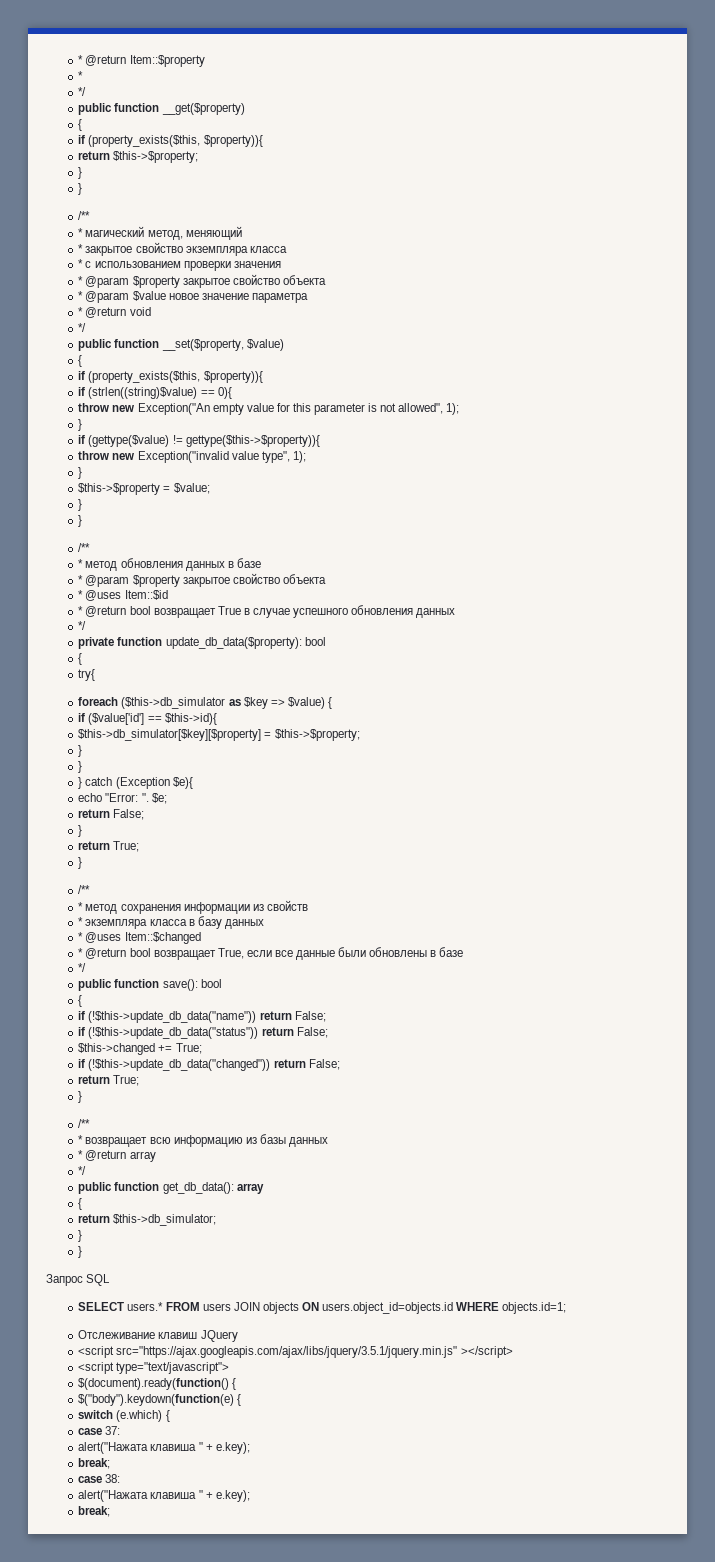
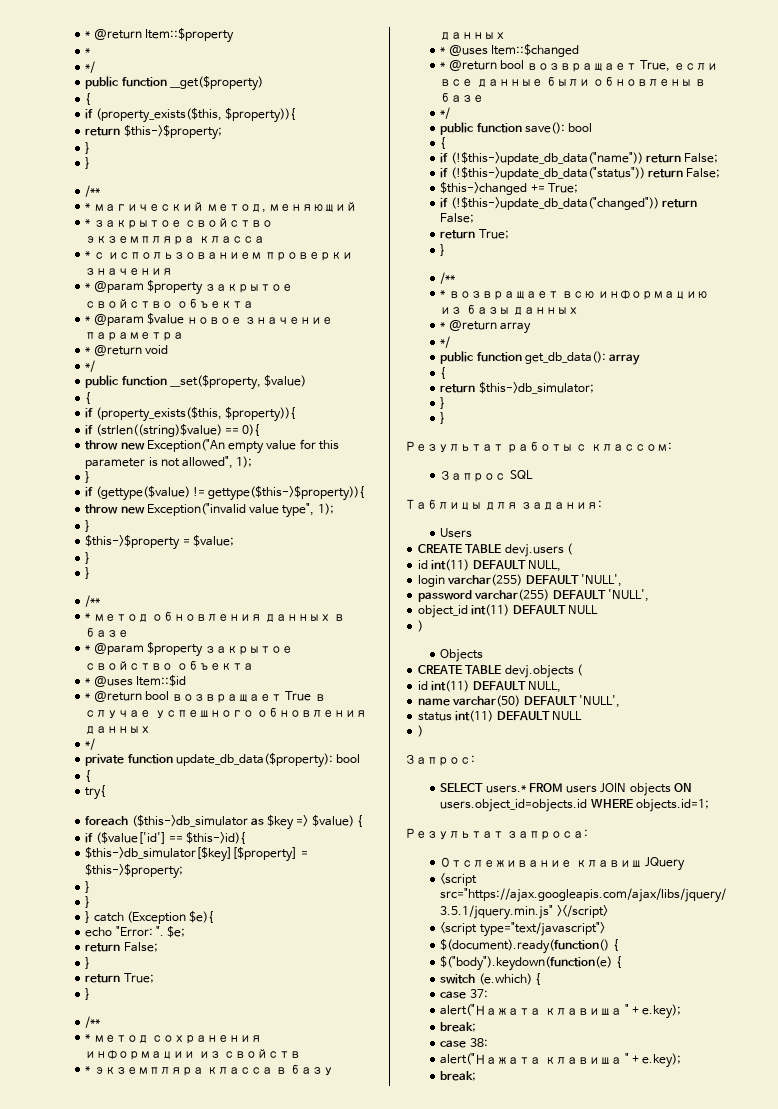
[46,1274,111,1286] Запрос SQL -> [405,441,672,453] [440,470,533,482] [405,499,603,510] [440,528,473,538] [418,543,572,557] [418,559,561,572] [418,574,622,587] [418,589,649,602] [418,604,598,618] [418,620,424,632] [440,649,484,662] [418,664,582,678] [418,680,561,693] [418,695,620,708] [418,710,582,722] [418,725,424,737] [405,754,475,766] Результат работы с классом: // Запрос SQL // Таблицы для задания: // Users // CREATE TABLE devj.users ( // id int(11) DEFAULT NULL, // login varchar(255) DEFAULT 'NULL', // password varchar(255) DEFAULT 'NULL', // object_id int(11) DEFAULT NULL // ) // Objects // CREATE TABLE devj.objects ( // id int(11) DEFAULT NULL, // name varchar(50) DEFAULT 'NULL', // status int(11) DEFAULT NULL // ) // Запрос:
(567, 1308) none -> [405,828,589,840] // Результат запроса:

